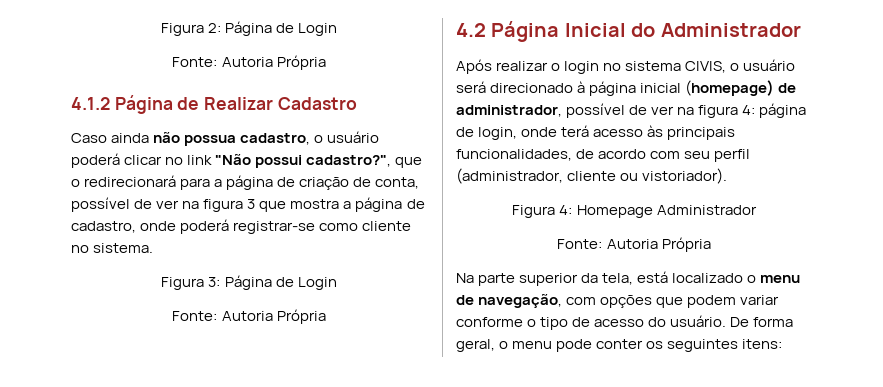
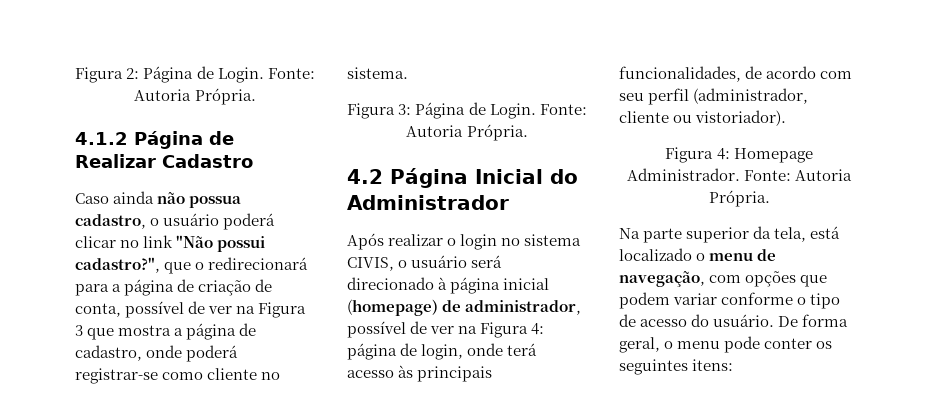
[298,23,338,36] [172,55,326,70] Login // Fonte: Autoria Própria -> [217,67,315,83] [134,88,256,105] Login. Fonte: Autoria Própria.
[203,199,244,212] figura -> [258,302,307,318] Figura
[297,277,337,290] [172,309,326,324] Login // Fonte: Autoria Própria -> [489,103,587,119] [406,124,528,141] Login. Fonte: Autoria Própria.
[698,105,739,118] figura -> [480,322,529,338] Figura
[656,205,757,215] [557,237,711,252] Administrador // Fonte: Autoria Própria -> [626,168,853,181] [708,190,770,207] Administrador. Fonte: Autoria Própria.

